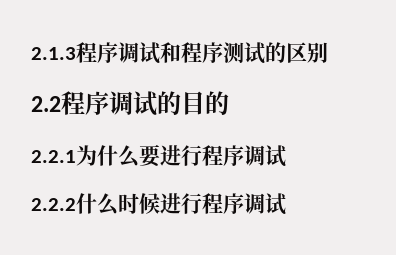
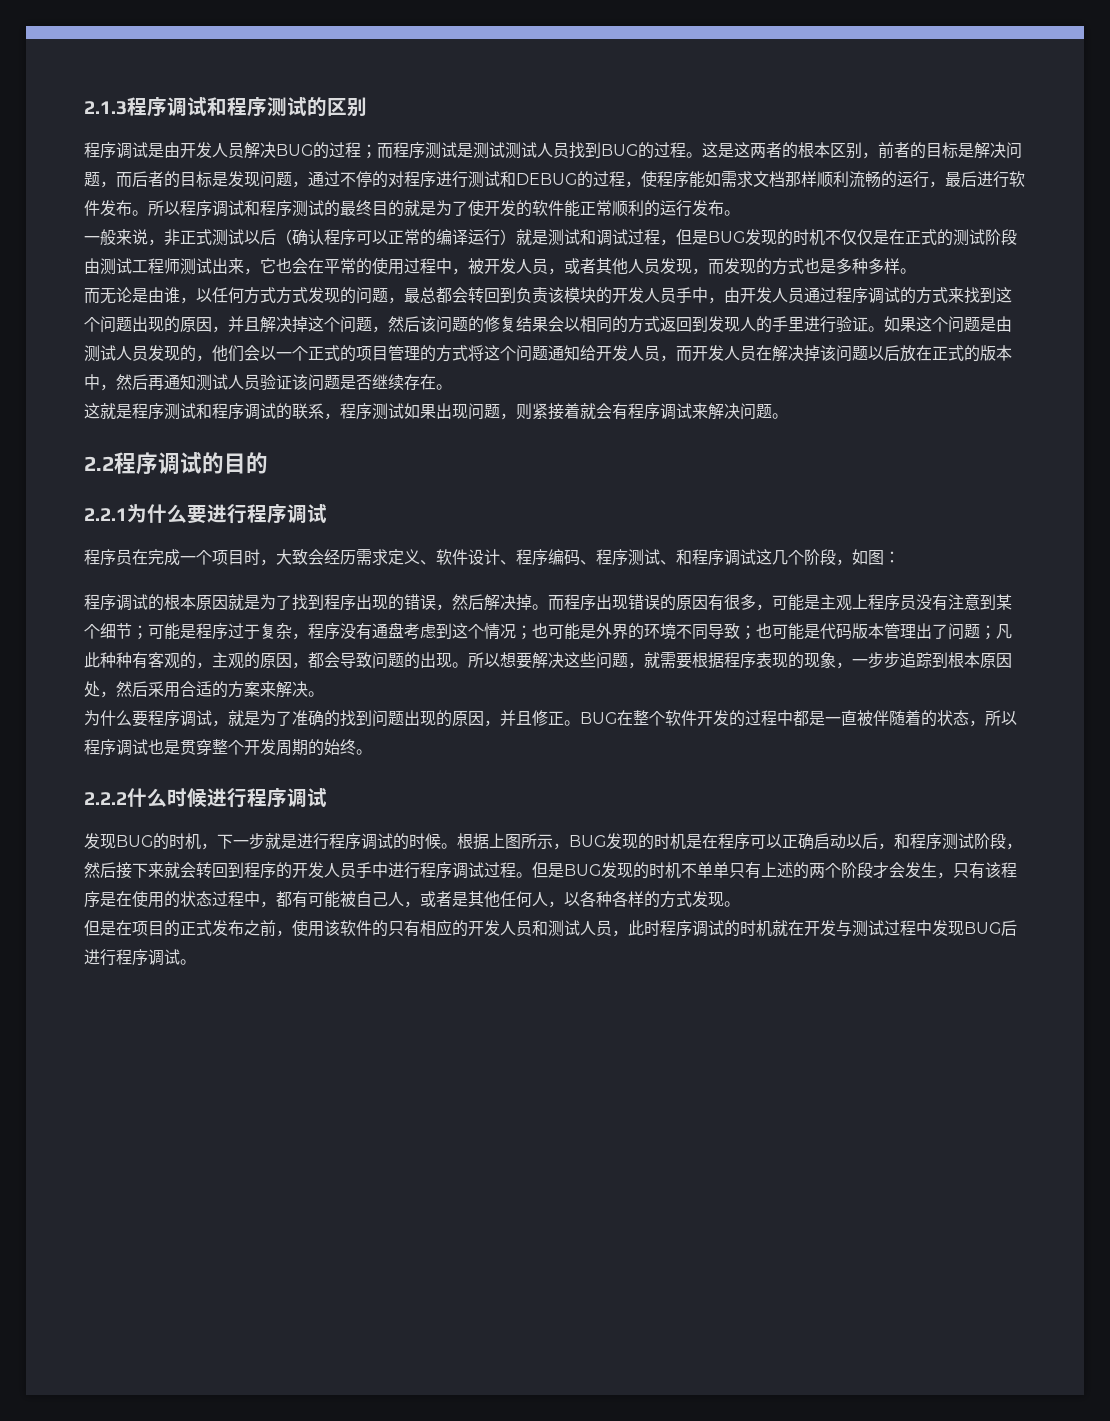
(328, 52) none -> [84,142,1022,159] [84,171,1025,188] [84,200,740,217] [84,229,1017,246] [84,258,916,275] [84,287,1012,304] [84,316,1012,333] [84,345,1012,362] [84,374,452,391] [84,403,788,420] // 程序调试是由开发人员解决BUG的过程；而程序测试是测试测试人员找到BUG的过程。这是这两者的根本区别，前者的目标是解决问题，而后者的目标是发现问题，通过不停的对程序进行测试和DEBUG的过程，使程序能如需求文档那样顺利流畅的运行，最后进行软件发布。所以程序调试和程序测试的最终目的就是为了使开发的软件能正常顺利的运行发布。 // 一般来说，非正式测试以后（确认程序可以正常的编译运行）就是测试和调试过程，但是BUG发现的时机不仅仅是在正式的测试阶段由测试工程师测试出来，它也会在平常的使用过程中，被开发人员，或者其他人员发现，而发现的方式也是多种多样。 // 而无论是由谁，以任何方式方式发现的问题，最总都会转回到负责该模块的开发人员手中，由开发人员通过程序调试的方式来找到这个问题出现的原因，并且解决掉这个问题，然后该问题的修复结果会以相同的方式返回到发现人的手里进行验证。如果这个问题是由测试人员发现的，他们会以一个正式的项目管理的方式将这个问题通知给开发人员，而开发人员在解决掉该问题以后放在正式的版本中，然后再通知测试人员验证该问题是否继续存在。 // 这就是程序测试和程序调试的联系，程序测试如果出现问题，则紧接着就会有程序调试来解决问题。
(286, 156) none -> [84,549,900,566] [84,594,1012,611] [84,622,1012,640] [84,652,1012,669] [84,681,324,698] [84,710,1017,727] [84,739,372,756] // 程序员在完成一个项目时，大致会经历需求定义、软件设计、程序编码、程序测试、和程序调试这几个阶段，如图： // 程序调试的根本原因就是为了找到程序出现的错误，然后解决掉。而程序出现错误的原因有很多，可能是主观上程序员没有注意到某个细节；可能是程序过于复杂，程序没有通盘考虑到这个情况；也可能是外界的环境不同导致；也可能是代码版本管理出了问题；凡此种种有客观的，主观的原因，都会导致问题的出现。所以想要解决这些问题，就需要根据程序表现的现象，一步步追踪到根本原因处，然后采用合适的方案来解决。 // 为什么要程序调试，就是为了准确的找到问题出现的原因，并且修正。BUG在整个软件开发的过程中都是一直被伴随着的状态，所以程序调试也是贯穿整个开发周期的始终。
(286, 204) none -> [84,833,1022,850] [84,862,1017,879] [84,891,740,908] [84,919,1017,937] [84,949,196,966] // 发现BUG的时机，下一步就是进行程序调试的时候。根据上图所示，BUG发现的时机是在程序可以正确启动以后，和程序测试阶段，然后接下来就会转回到程序的开发人员手中进行程序调试过程。但是BUG发现的时机不单单只有上述的两个阶段才会发生，只有该程序是在使用的状态过程中，都有可能被自己人，或者是其他任何人，以各种各样的方式发现。 // 但是在项目的正式发布之前，使用该软件的只有相应的开发人员和测试人员，此时程序调试的时机就在开发与测试过程中发现BUG后进行程序调试。

